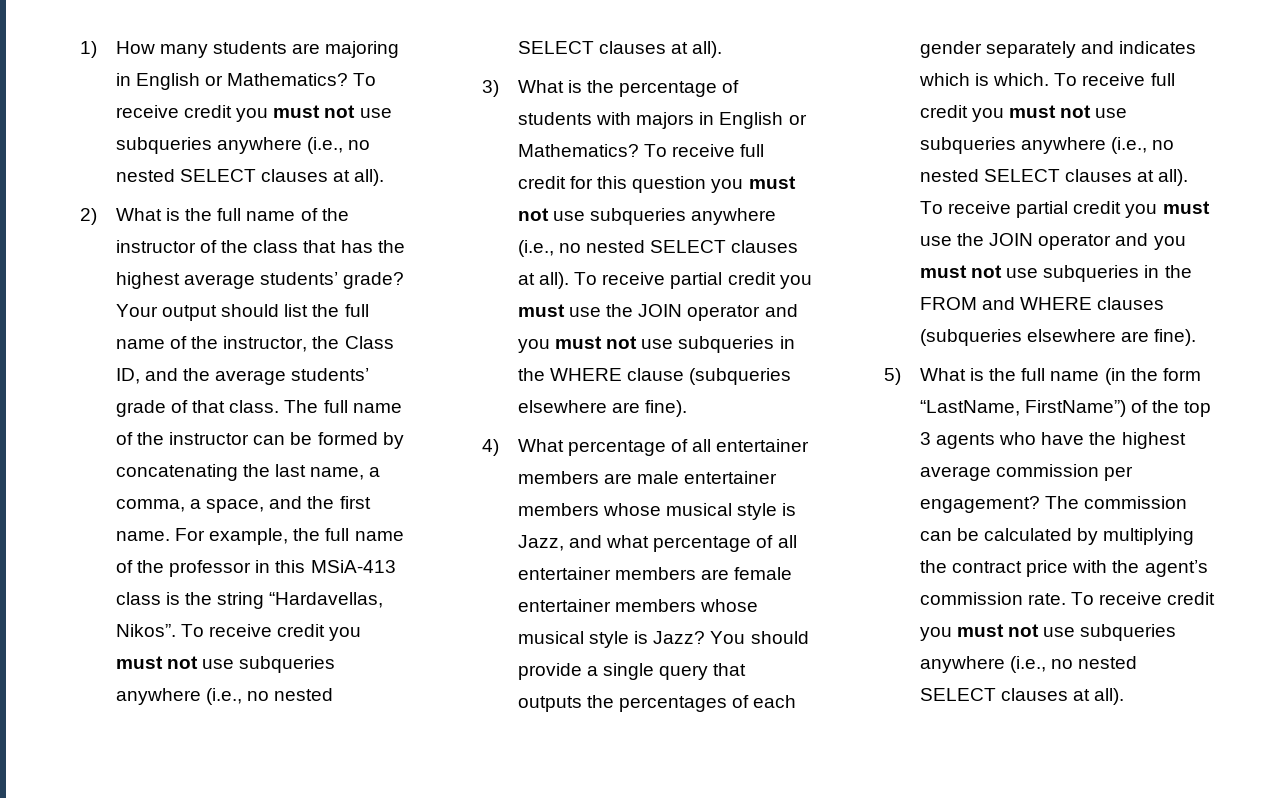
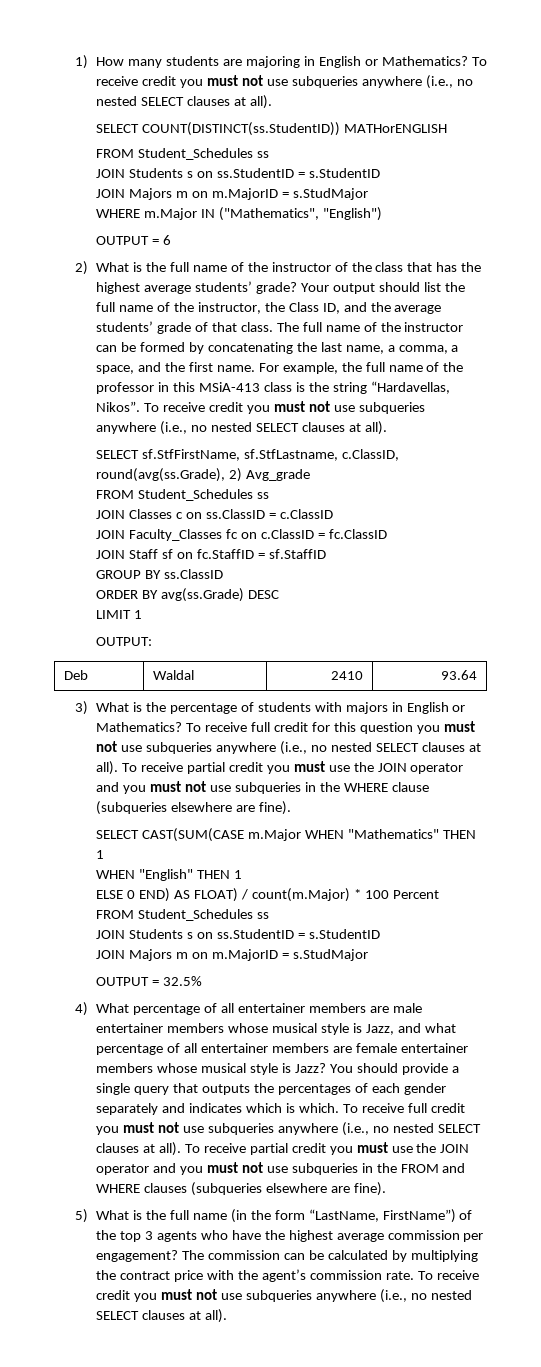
(385, 177) none -> [96,122,448,136] [96,148,270,160] [96,168,380,178] [96,188,368,200] [96,207,382,221] [96,235,172,245] // SELECT COUNT(DISTINCT(ss.StudentID)) MATHorENGLISH // FROM Student_Schedules ss // JOIN Students s on ss.StudentID = s.StudentID // JOIN Majors m on m.MajorID = s.StudMajor // WHERE m.Major IN ("Mathematics", "English") // OUTPUT = 6
(723, 49) none -> [96,449,400,461] [96,468,311,482] [96,489,270,501] [96,509,333,519] [96,529,387,541] [96,549,326,559] [96,569,224,579] [96,588,280,602] [96,610,143,619] [96,637,153,646] [63,670,88,680] [152,670,194,680] [331,671,364,680] [441,670,478,680] // SELECT sf.StfFirstName, sf.StfLastname, c.ClassID, round(avg(ss.Grade), 2) Avg_grade // FROM Student_Schedules ss // JOIN Classes c on ss.ClassID = c.ClassID // JOIN Faculty_Classes fc on c.ClassID = fc.ClassID // JOIN Staff sf on fc.StaffID = sf.StaffID // GROUP BY ss.ClassID // ORDER BY avg(ss.Grade) DESC // LIMIT 1 // OUTPUT: // Deb | Waldal | 2410 | 93.64
(688, 408) none -> [96,828,476,842] [96,850,105,859] [96,869,243,881] [96,888,439,902] [96,909,270,921] [96,929,380,939] [96,949,368,961] [96,976,203,986] // SELECT CAST(SUM(CASE m.Major WHEN "Mathematics" THEN 1 // WHEN "English" THEN 1 // ELSE 0 END) AS FLOAT) / count(m.Major) * 100 Percent // FROM Student_Schedules ss // JOIN Students s on ss.StudentID = s.StudentID // JOIN Majors m on m.MajorID = s.StudMajor // OUTPUT = 32.5%

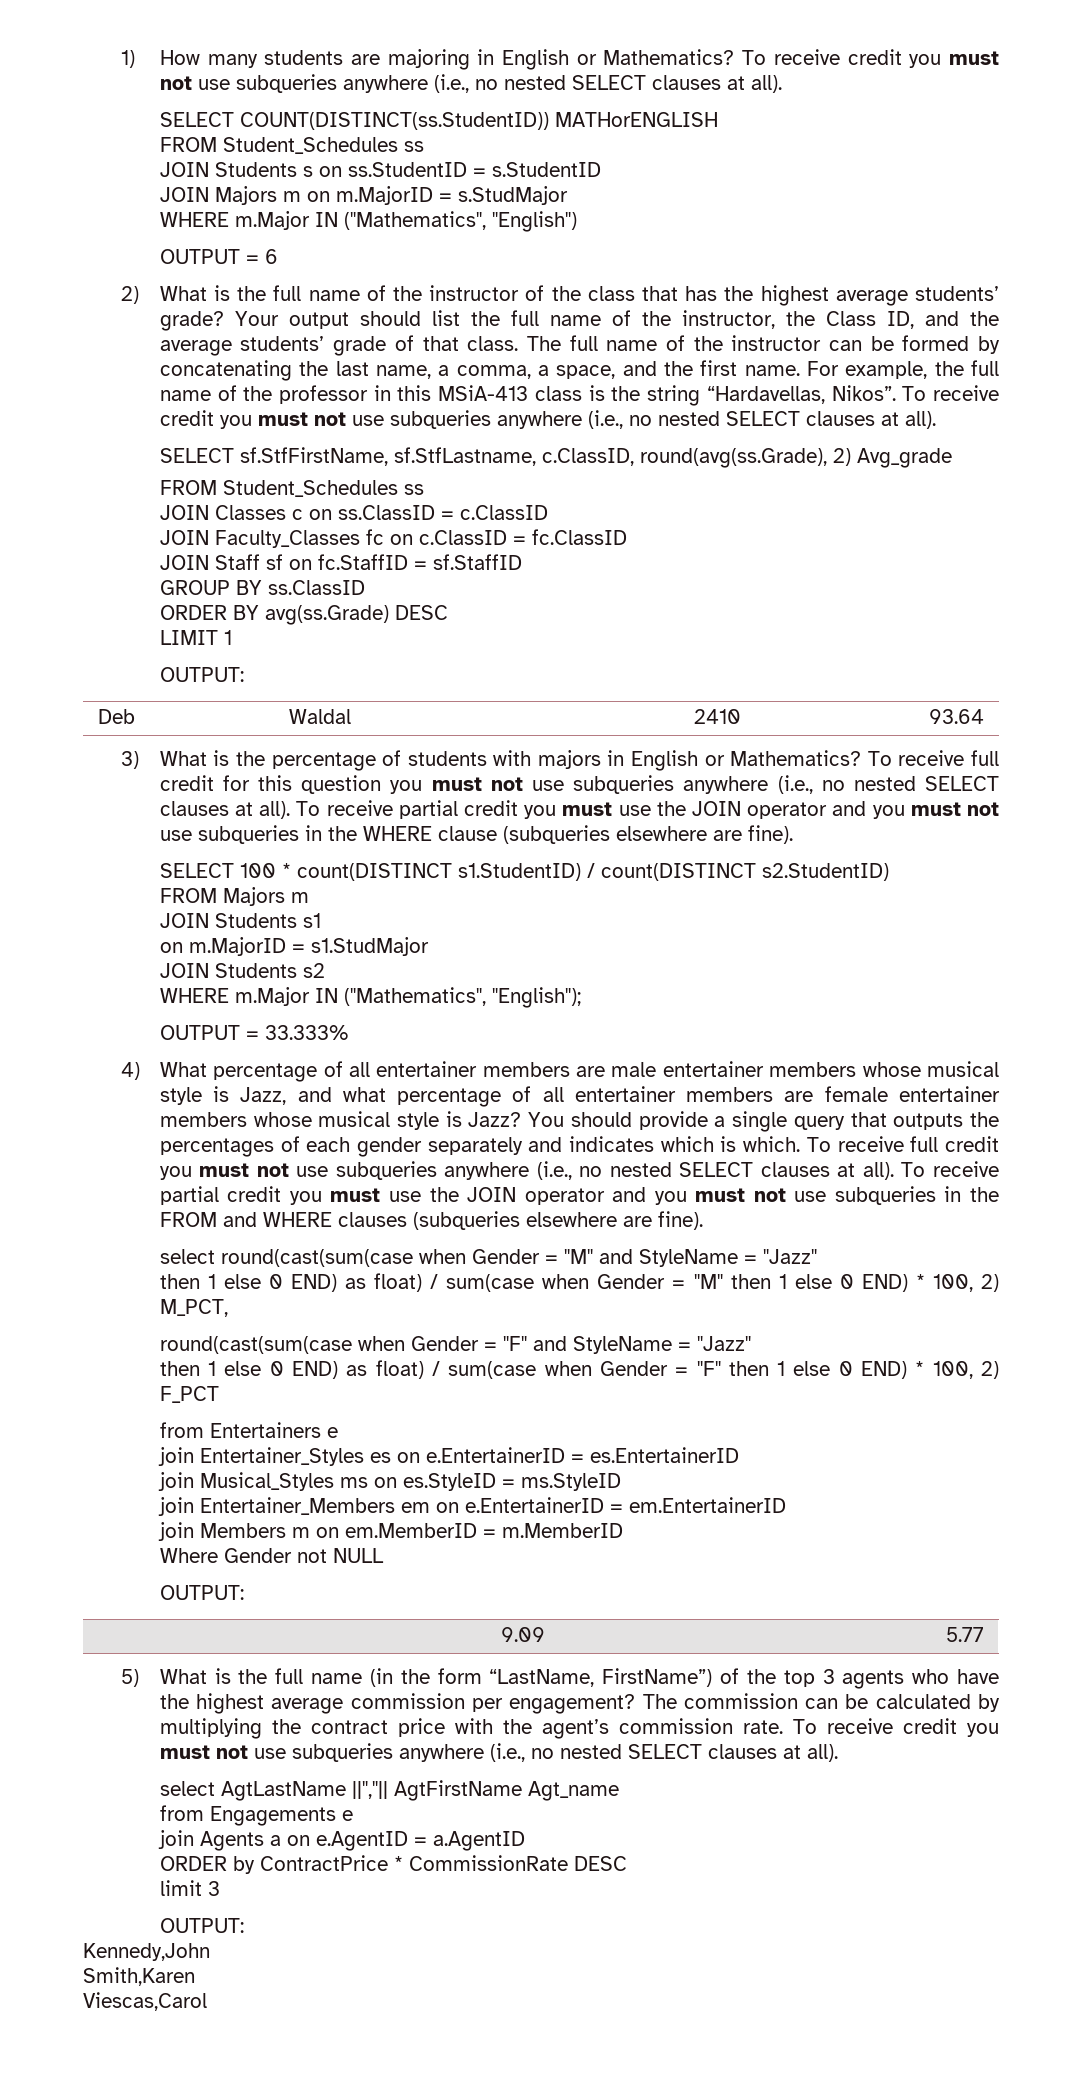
[142,828,476,842] [96,850,105,859] [96,869,243,881] [96,888,439,902] [96,909,270,921] [96,929,380,939] [96,949,368,961] [96,976,203,986] CAST(SUM(CASE m.Major WHEN "Mathematics" THEN 1 // WHEN "English" THEN 1 // ELSE 0 END) AS FLOAT) / count(m.Major) * 100 Percent // FROM Student_Schedules ss // JOIN Students s on ss.StudentID = s.StudentID // JOIN Majors m on m.MajorID = s.StudMajor // OUTPUT = 32.5% -> [239,863,889,881] [159,887,309,906] [159,913,321,928] [159,937,429,956] [159,963,325,978] [159,987,581,1008] [159,1025,348,1040] 100 * count(DISTINCT s1.StudentID) / count(DISTINCT s2.StudentID) // FROM Majors m // JOIN Students s1 // on m.MajorID = s1.StudMajor // JOIN Students s2 // WHERE m.Major IN ("Mathematics", "English"); // OUTPUT = 33.333%
(386, 1189) none -> [159,1249,817,1267] [159,1273,1000,1292] [159,1299,228,1317] [159,1336,751,1354] [159,1360,1000,1379] [159,1386,219,1403] [159,1422,338,1438] [157,1447,739,1466] [157,1472,621,1491] [157,1497,786,1516] [157,1522,623,1541] [159,1548,384,1563] [159,1585,244,1600] [501,1627,546,1642] [946,1627,985,1642] // select round(cast(sum(case when Gender = "M" and StyleName = "Jazz" // then 1 else 0 END) as float) / sum(case when Gender = "M" then 1 else 0 END) * 100, 2) M_PCT, // round(cast(sum(case when Gender = "F" and StyleName = "Jazz" // then 1 else 0 END) as float) / sum(case when Gender = "F" then 1 else 0 END) * 100, 2) F_PCT // from Entertainers e // join Entertainer_Styles es on e.EntertainerID = es.EntertainerID // join Musical_Styles ms on es.StyleID = ms.StyleID // join Entertainer_Members em on e.EntertainerID = em.EntertainerID // join Members m on em.MemberID = m.MemberID // Where Gender not NULL // OUTPUT: // 9.09 | 5.77
(228, 1316) none -> [159,1780,619,1801] [159,1805,353,1826] [157,1830,525,1851] [159,1855,627,1874] [159,1880,220,1896] [159,1918,244,1933] [83,1943,210,1961] [83,1967,195,1986] [83,1992,207,2011] // select AgtLastName ||","|| AgtFirstName Agt_name // from Engagements e // join Agents a on e.AgentID = a.AgentID // ORDER by ContractPrice * CommissionRate DESC // limit 3 // OUTPUT: // Kennedy,John // Smith,Karen // Viescas,Carol

